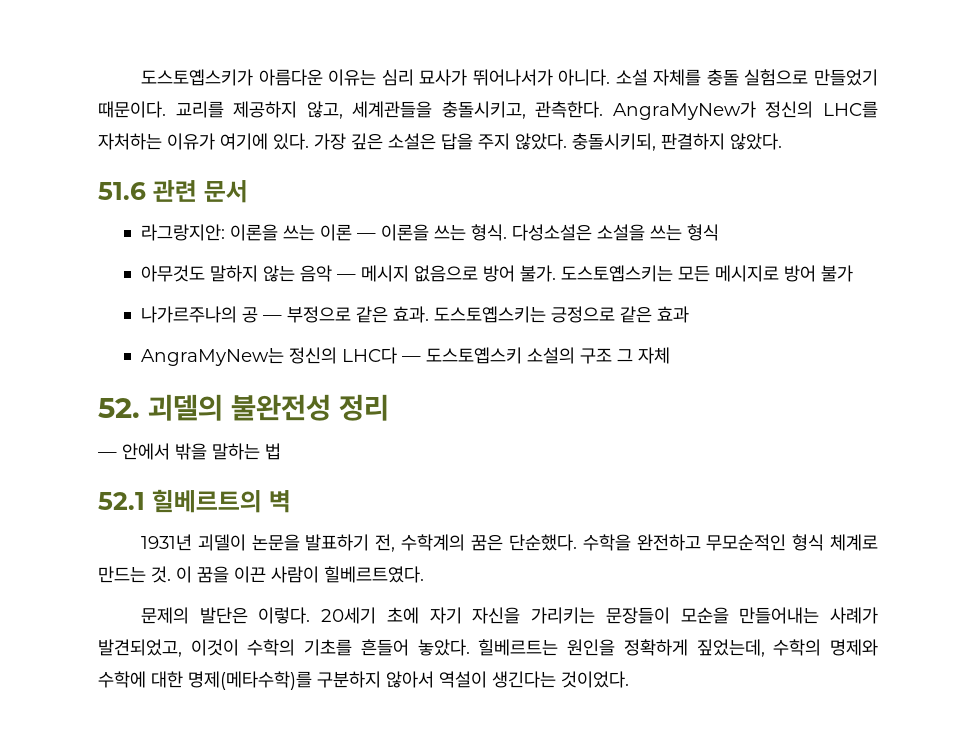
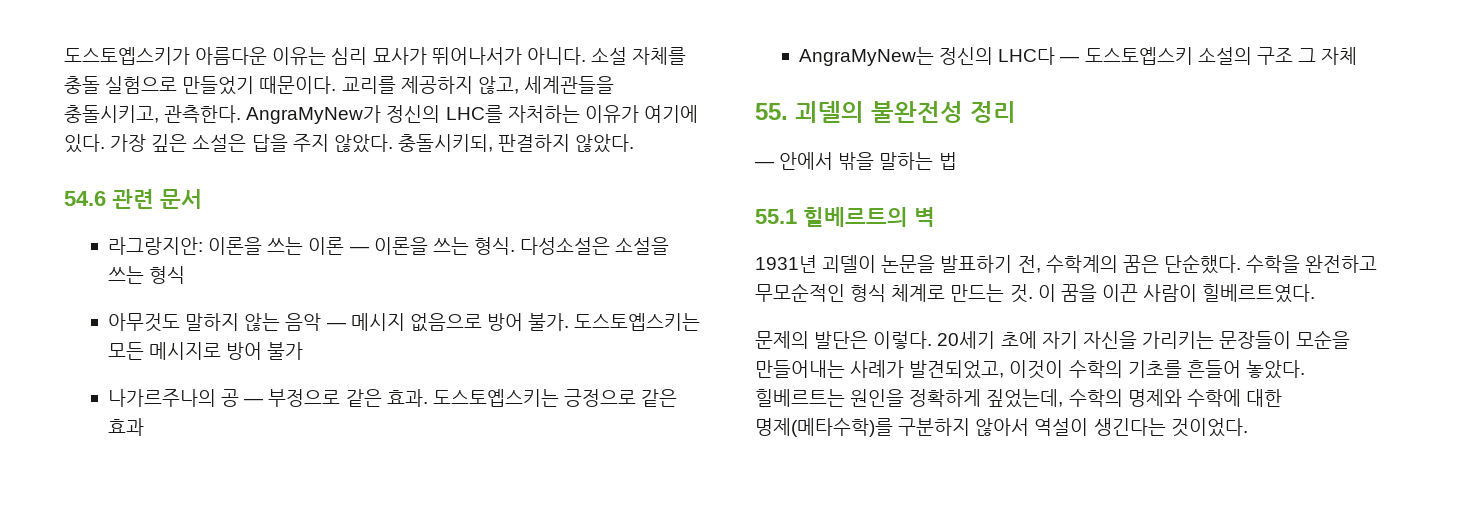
[98,182,146,200] 51.6 -> [64,191,106,206] 54.6
[98,398,140,418] 52. -> [755,103,788,120] 55.
[98,492,145,510] 52.1 -> [755,209,797,224] 55.1

